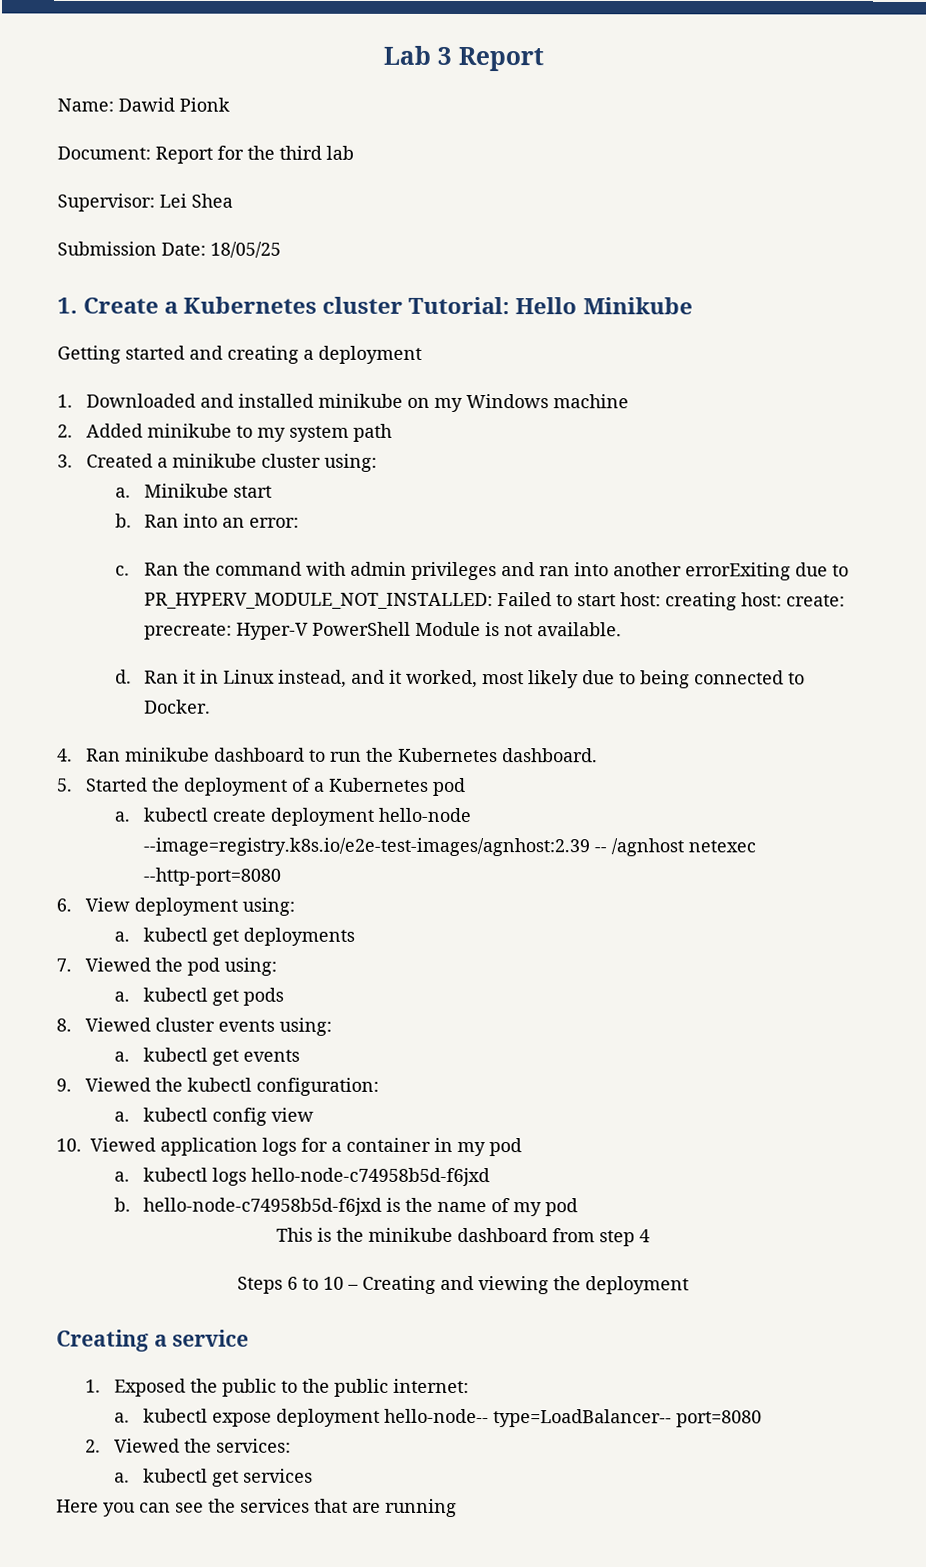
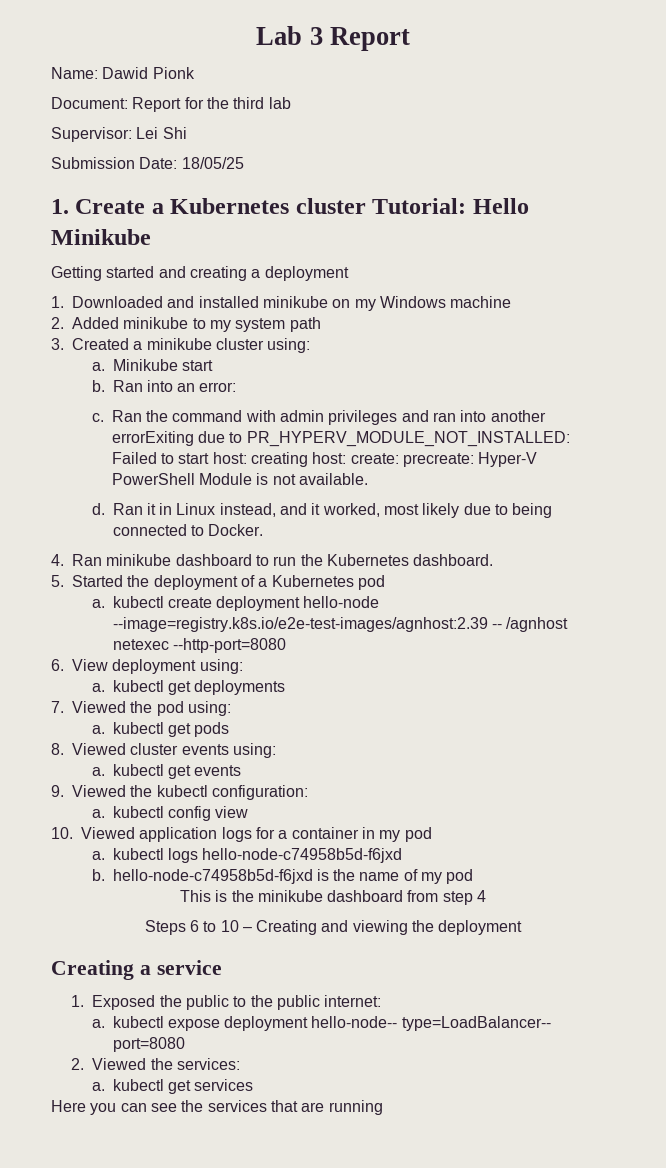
[191,193,233,208] Shea -> [162,127,187,139] Shi

